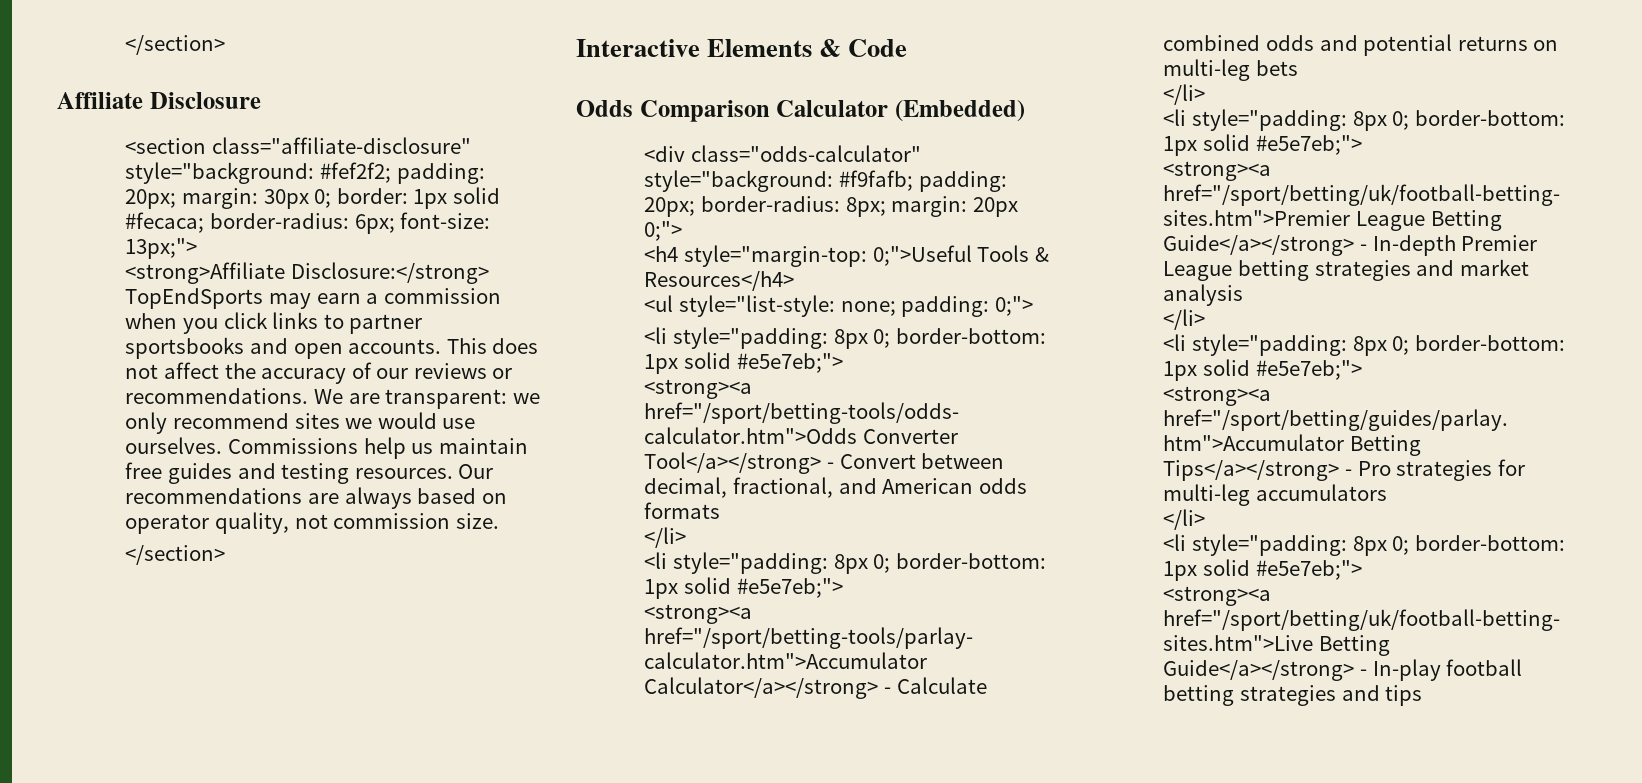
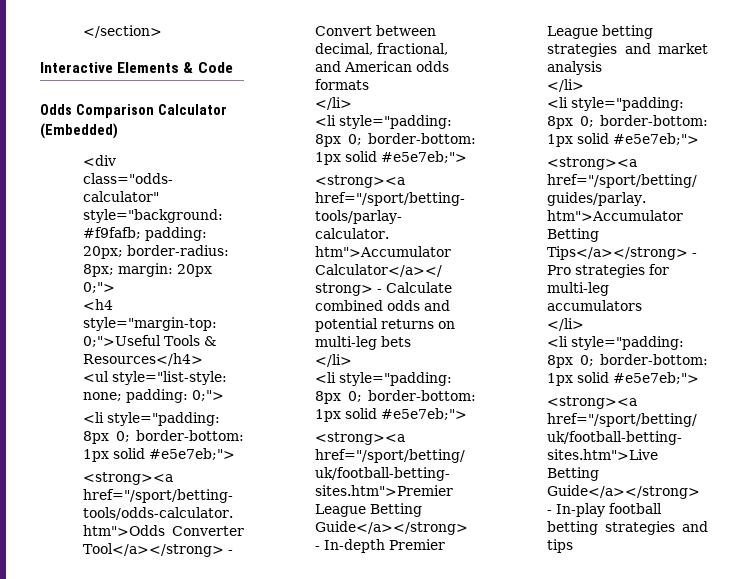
[125,35,226,55] [57,92,261,109] [125,137,471,154] [125,162,485,184] [125,187,500,209] [125,212,491,234] [125,238,198,259] [125,262,489,284] [125,288,501,309] [125,312,423,334] [125,337,539,359] [125,362,513,384] [125,388,540,409] [125,412,476,434] [125,437,528,459] [125,462,494,484] [125,487,507,509] [125,512,499,534] [125,545,226,565] </section> // Affiliate Disclosure // <section class="affiliate-disclosure" style="background: #fef2f2; padding: 20px; margin: 30px 0; border: 1px solid #fecaca; border-radius: 6px; font-size: 13px;"> // <strong>Affiliate Disclosure:</strong> TopEndSports may earn a commission when you click links to partner sportsbooks and open accounts. This does not affect the accuracy of our reviews or recommendations. We are transparent: we only recommend sites we would use ourselves. Commissions help us maintain free guides and testing resources. Our recommendations are always based on operator quality, not commission size. // </section> -> [83,25,163,38] </section>

